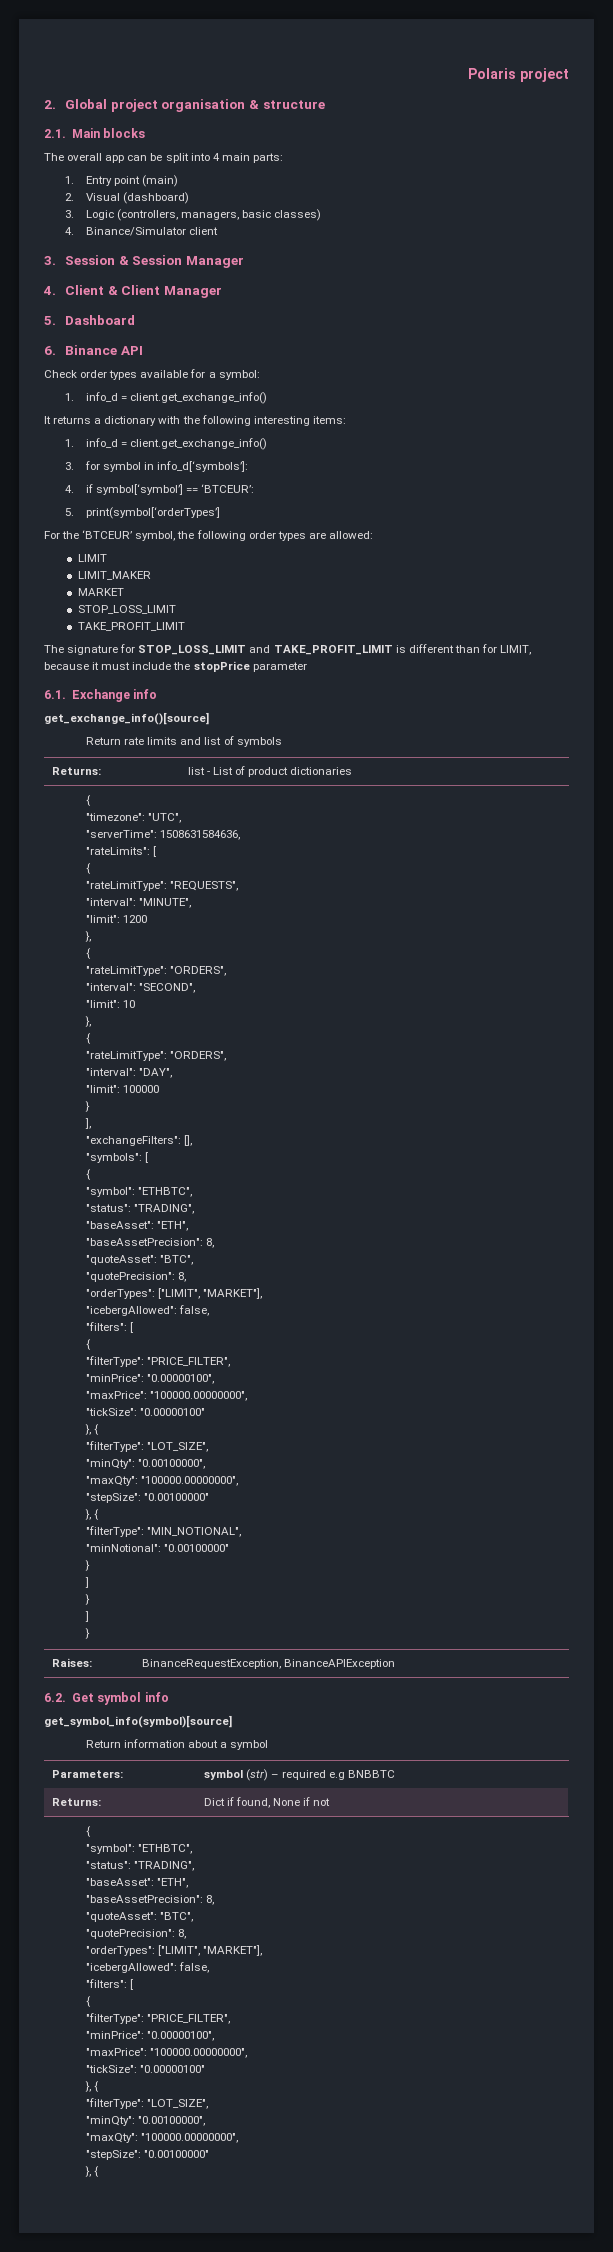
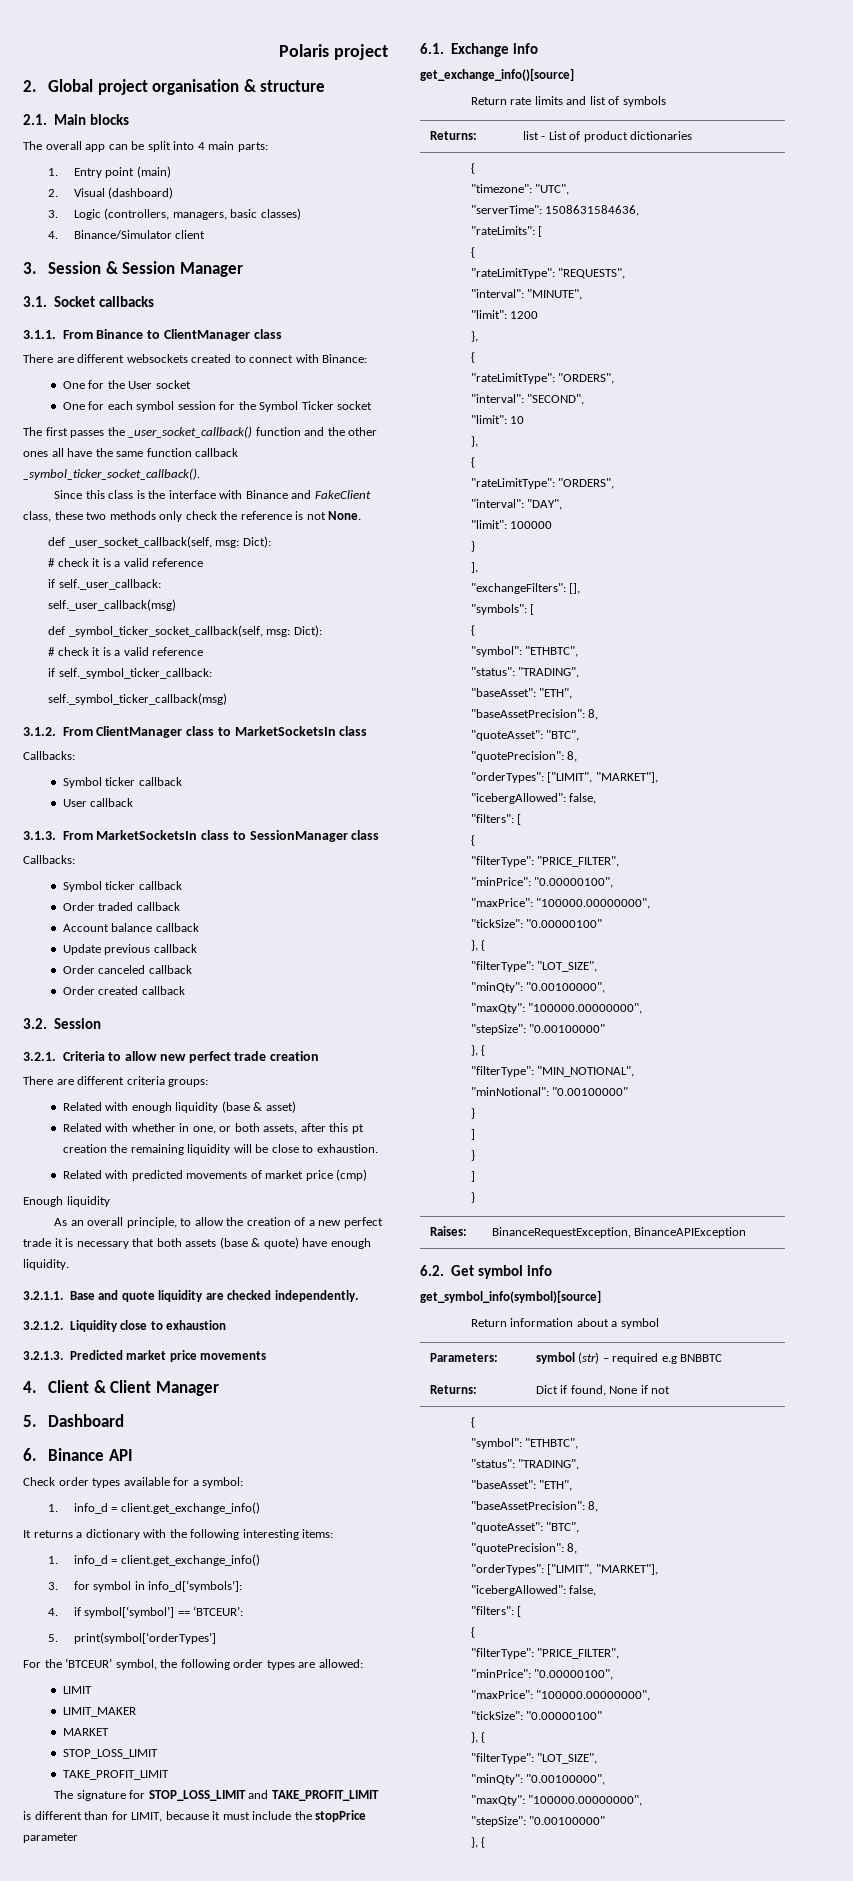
(244, 262) none -> [23,296,154,307] [23,329,282,341] [23,354,368,363] [62,380,191,389] [62,401,373,412] [23,426,378,438] [23,448,239,457] [23,468,200,480] [54,490,371,499] [23,511,362,522] [48,536,271,548] [48,558,204,567] [48,579,161,590] [48,599,177,611] [48,625,322,637] [48,647,204,656] [48,668,212,679] [48,693,228,705] [23,726,368,738] [23,751,75,760] [62,777,182,788] [62,798,134,807] [23,830,380,842] [23,855,75,864] [62,881,182,892] [62,902,180,911] [62,923,199,932] [62,944,197,955] [62,965,192,974] [62,986,185,995] [23,1018,101,1029] [23,1051,320,1063] [23,1076,209,1087] [62,1101,296,1113] [62,1123,364,1134] [62,1144,378,1155] [62,1169,368,1181] [23,1196,110,1207] [54,1217,383,1228] [23,1237,371,1249] [23,1259,69,1270] [23,1290,358,1302] [23,1320,227,1332] [23,1350,267,1362] // 3.1. Socket callbacks // 3.1.1. From Binance to ClientManager class // There are different websockets created to connect with Binance: // One for the User socket // One for each symbol session for the Symbol Ticker socket // The first passes the _user_socket_callback() function and the other ones all have the same function callback _symbol_ticker_socket_callback(). // Since this class is the interface with Binance and FakeClient class, these two methods only check the reference is not None. // def _user_socket_callback(self, msg: Dict): // # check it is a valid reference // if self._user_callback: // self._user_callback(msg) // def _symbol_ticker_socket_callback(self, msg: Dict): // # check it is a valid reference // if self._symbol_ticker_callback: // self._symbol_ticker_callback(msg) // 3.1.2. From ClientManager class to MarketSocketsIn class // Callbacks: // Symbol ticker callback // User callback // 3.1.3. From MarketSocketsIn class to SessionManager class // Callbacks: // Symbol ticker callback // Order traded callback // Account balance callback // Update previous callback // Order canceled callback // Order created callback // 3.2. Session // 3.2.1. Criteria to allow new perfect trade creation // There are different criteria groups: // Related with enough liquidity (base & asset) // Related with whether in one, or both assets, after this pt creation the remaining liquidity will be close to exhaustion. // Related with predicted movements of market price (cmp) // Enough liquidity // As an overall principle, to allow the creation of a new perfect trade it is necessary that both assets (base & quote) have enough liquidity. // 3.2.1.1. Base and quote liquidity are checked independently. // 3.2.1.2. Liquidity close to exhaustion // 3.2.1.3. Predicted market price movements

